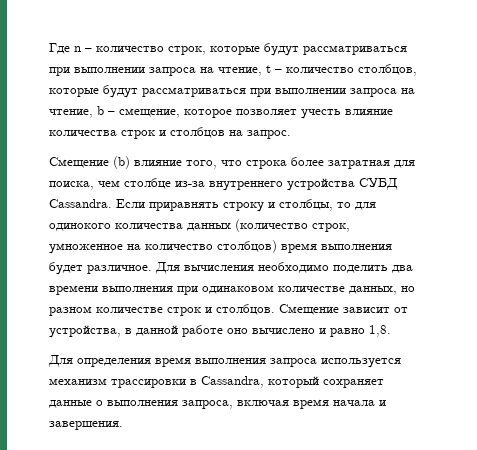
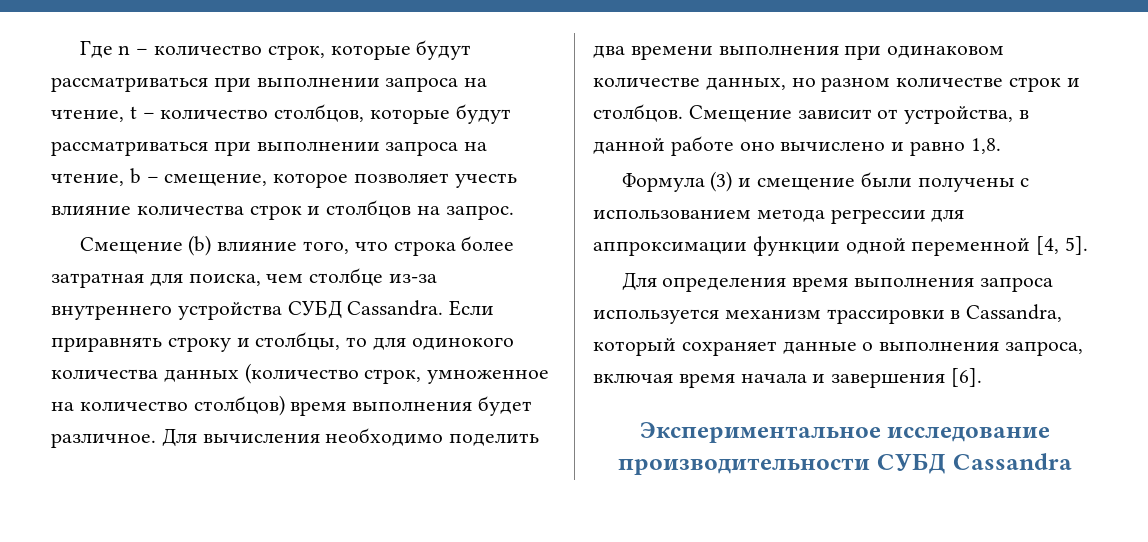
(391, 331) none -> [621,171,1030,192] [593,209,965,224] [593,236,1089,256] // Формула (3) и смещение были получены с использованием метода регрессии для аппроксимации функции одной переменной [4, 5].
[49,421,123,430] завершения. -> [831,368,983,388] [639,422,1051,443] [618,453,1072,475] завершения [6]. // Экспериментальное исследование производительности СУБД Cassandra

